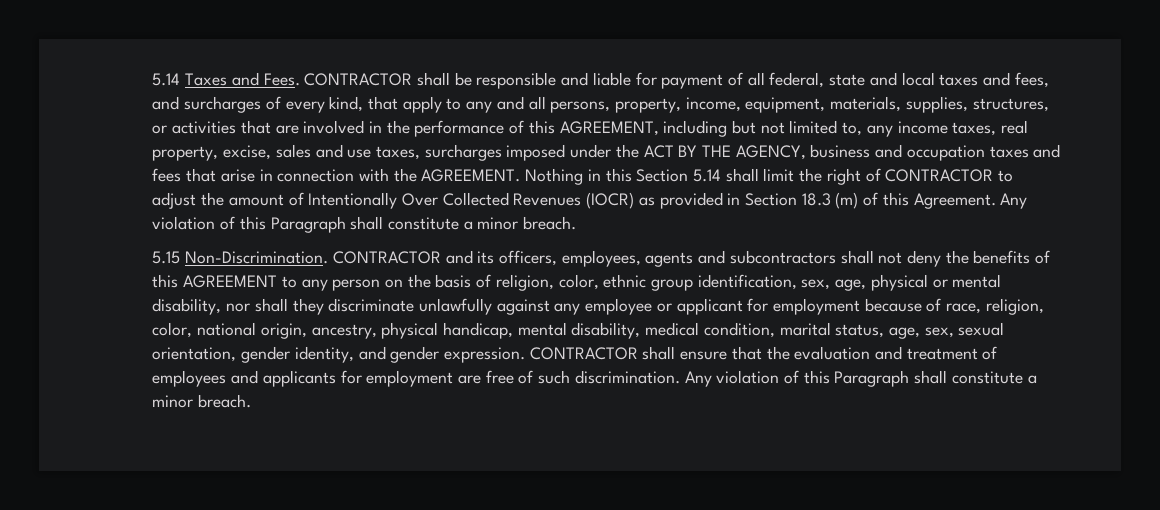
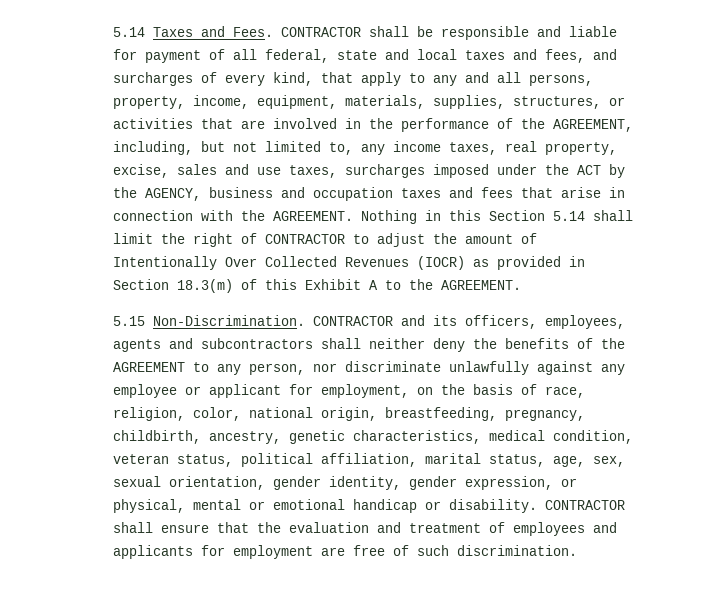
[528,120,728,137] this AGREEMENT, including -> [520,118,633,132] [112,141,193,155] the AGREEMENT, including,
[678,145,732,157] BY THE -> [608,164,625,178] [112,187,137,198] by the
[801,192,1028,209] [152,216,577,233] 18.3 (m) of this Agreement. Any violation of this Paragraph shall constitute a minor breach. -> [176,279,521,293] 18.3(m) of this Exhibit A to the AGREEMENT.
[878,252,903,264] not -> [368,338,425,349] neither
[152,274,179,288] this -> [600,338,625,349] the
[332,274,1002,291] [152,298,324,315] person on the basis of religion, color, ethnic group identification, sex, age, physical or mental disability, nor shall they -> [248,363,337,375] person, nor
[773,298,922,315] employment because -> [320,384,513,398] employment, on the basis
[311,322,775,339] ancestry, physical handicap, mental disability, medical condition, -> [384,407,585,421] [112,430,633,444] [112,453,417,467] breastfeeding, pregnancy, childbirth, ancestry, genetic characteristics, medical condition, veteran status, political affiliation,
[358,346,525,363] and gender expression. -> [408,476,577,490] [112,499,537,513] gender expression, or physical, mental or emotional handicap or disability.
[684,370,1037,387] [152,394,252,408] Any violation of this Paragraph shall constitute a minor breach. -> (577, 550) none

